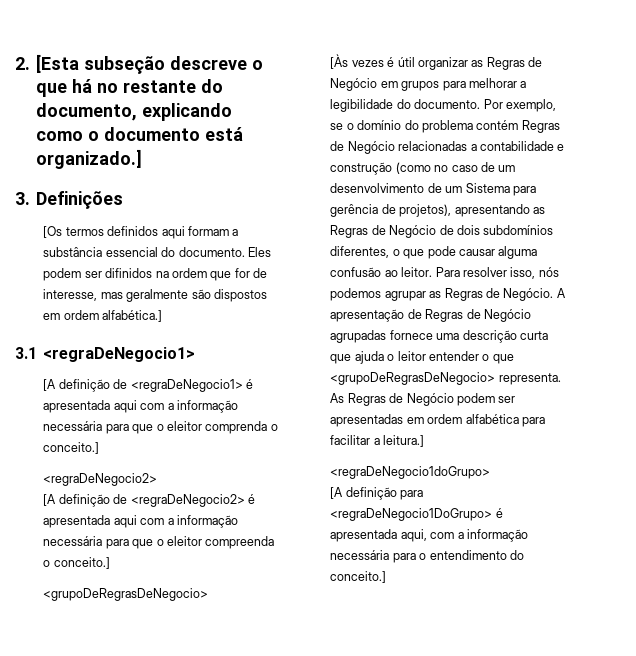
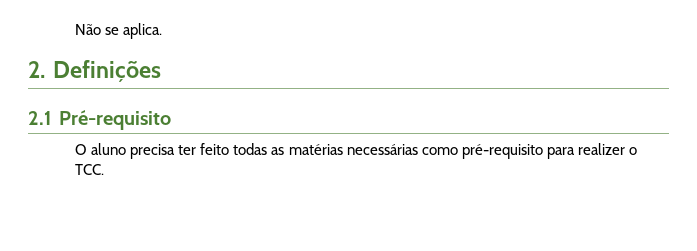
[15,54,264,74] [36,79,224,97] [36,103,233,121] [36,127,244,141] [36,149,143,169] [15,191,124,209] [43,226,239,239] [43,247,271,257] [43,268,268,281] [43,289,267,302] [43,310,163,322] [15,347,196,362] [43,379,253,392] [43,400,238,413] [43,421,278,434] [43,442,100,454] [43,473,158,486] [43,494,255,507] [43,515,238,528] [43,536,275,549] [43,557,110,569] [43,588,209,601] [330,54,543,70] [330,78,527,91] [330,99,556,112] [330,120,560,133] [330,141,565,154] [330,162,516,175] [330,183,536,196] [330,204,545,217] [330,225,554,238] [330,246,538,259] [330,267,559,279] [330,288,566,301] [330,309,531,322] [330,330,548,343] [330,351,514,364] [330,372,561,385] [330,393,516,406] [330,414,545,427] [330,435,425,447] [330,466,491,479] [330,487,424,500] [330,508,503,521] [330,529,528,542] [330,550,524,563] [330,571,387,583] 2. [Esta subseção descreve o que há no restante do documento, explicando como o documento está organizado.] // 3. Definições // [Os termos definidos aqui formam a substância essencial do documento. Eles podem ser difinidos na ordem que for de interesse, mas geralmente são dispostos em ordem alfabética.] // 3.1 <regraDeNegocio1> // [A definição de <regraDeNegocio1> é apresentada aqui com a informação necessária para que o eleitor comprenda o conceito.] // <regraDeNegocio2> // [A definição de <regraDeNegocio2> é apresentada aqui com a informação necessária para que o eleitor compreenda o conceito.] // <grupoDeRegrasDeNegocio> // [Às vezes é útil organizar as Regras de Negócio em grupos para melhorar a legibilidade do documento. Por exemplo, se o domínio do problema contém Regras de Negócio relacionadas a contabilidade e construção (como no caso de um desenvolvimento de um Sistema para gerência de projetos), apresentando as Regras de Negócio de dois subdomínios diferentes, o que pode causar alguma confusão ao leitor. Para resolver isso, nós podemos agrupar as Regras de Negócio. A apresentação de Regras de Negócio agrupadas fornece uma descrição curta que ajuda o leitor entender o que <grupoDeRegrasDeNegocio> representa. As Regras de Negócio podem ser apresentadas em ordem alfabética para facilitar a leitura.] // <regraDeNegocio1doGrupo> // [A definição para <regraDeNegocio1DoGrupo> é apresentada aqui, com a informação necessária para o entendimento do conceito.] -> [75,23,163,39] [28,60,161,82] [28,110,171,130] [75,143,637,159] [75,164,105,175] Não se aplica. // 2. Definições // 2.1 Pré-requisito // O aluno precisa ter feito todas as matérias necessárias como pré-requisito para realizer o TCC.

